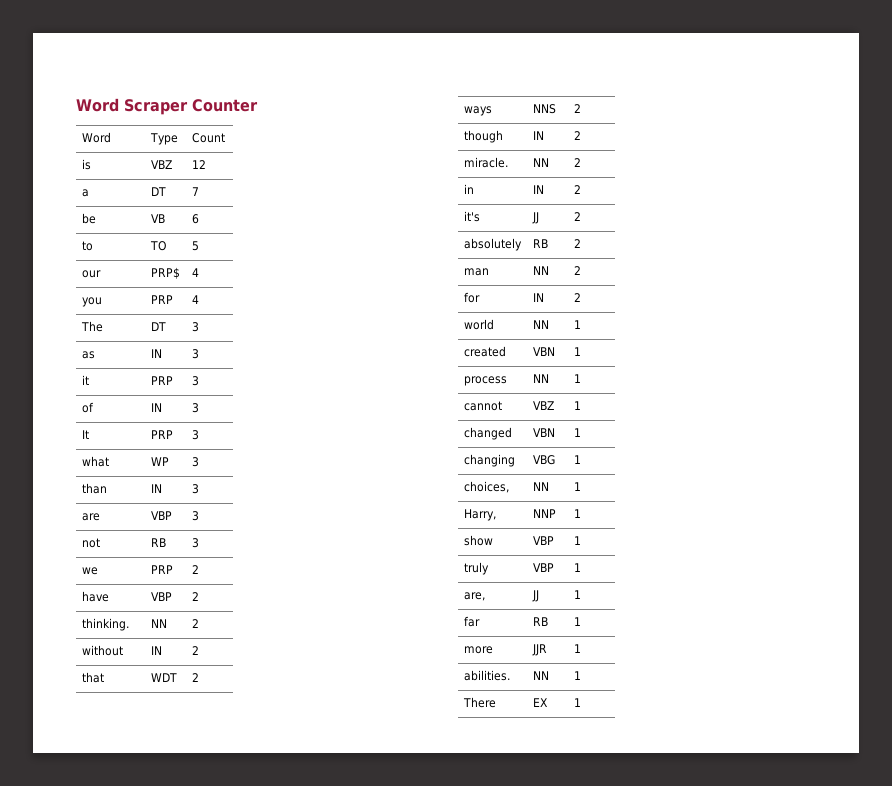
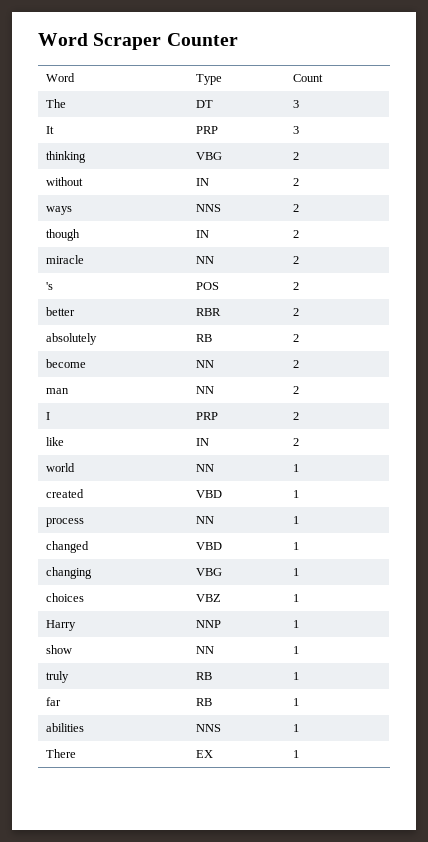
[81,159,91,170] [150,160,172,169] [191,160,206,169] [81,189,89,197] [150,187,166,196] [191,187,199,196] [81,213,96,224] [150,214,165,223] [191,214,199,224] [81,241,93,251] [149,241,167,251] [191,241,199,251] [81,270,101,278] [150,267,180,279] [191,268,199,277] [81,297,102,307] [150,295,173,304] [191,295,199,304] [80,321,103,332] [150,322,166,331] [191,322,199,332] [81,351,95,359] [150,349,162,358] [191,349,199,359] [81,375,89,385] [150,376,173,385] [191,376,199,386] [81,402,94,413] [150,403,162,412] [191,403,199,413] [81,430,89,439] [150,430,173,439] [191,430,199,440] [81,456,109,467] [150,457,169,466] [191,457,199,467] [81,483,107,494] [150,484,162,493] [191,484,199,494] [81,513,100,521] [150,511,172,520] [191,511,199,521] [81,538,100,548] [150,538,166,547] [191,538,199,548] [81,567,98,575] [150,565,173,574] [191,565,199,574] [81,591,109,602] [150,592,172,601] [191,592,199,601] [81,618,129,631] [150,619,167,628] is | VBZ | 12 // a | DT | 7 // be | VB | 6 // to | TO | 5 // our | PRP$ | 4 // you | PRP | 4 // The | DT | 3 // as | IN | 3 // it | PRP | 3 // of | IN | 3 // It | PRP | 3 // what | WP | 3 // than | IN | 3 // are | VBP | 3 // not | RB | 3 // we | PRP | 2 // have | VBP | 2 // thinking. | NN -> [46,99,67,108] [196,100,214,108] [293,100,300,108] [46,126,55,134] [196,126,219,134] [293,126,300,134] [46,151,87,163] [196,152,223,160] The | DT | 3 // It | PRP | 3 // thinking | VBG
[81,672,104,683] [150,673,177,682] [191,673,199,682] // that | WDT | 2 -> (300, 182) none
[463,157,508,168] [532,158,549,167] [573,158,581,167] [463,184,474,194] [532,185,544,194] [573,185,581,194] [463,211,480,222] [531,212,539,224] miracle. | NN | 2 // in | IN | 2 // it's | JJ -> [46,255,85,264] [196,256,215,264] [293,256,300,264] [46,282,54,290] [196,282,220,290] [293,282,300,290] [46,307,76,316] [196,308,222,316] miracle | NN | 2 // 's | POS | 2 // better | RBR
(581, 243) none -> [46,359,87,368] [196,360,215,368] [293,360,300,368] // become | NN | 2
[463,292,480,303] for -> [46,412,51,420] [196,412,219,420] [293,412,300,420] [46,437,65,446] I | PRP | 2 // like
[532,347,555,356] VBN -> [196,490,223,498] VBD
[463,401,502,411] [532,401,554,410] [573,401,581,410] // cannot | VBZ | 1 -> (300, 520) none
[532,428,555,437] VBN -> [196,542,223,550] VBD
[463,481,509,493] [532,482,549,491] [573,482,581,491] [463,509,496,521] choices, | NN | 1 // Harry, -> [46,593,85,602] [196,594,222,602] [293,594,300,602] [46,620,77,631] choices | VBZ | 1 // Harry
[532,536,554,545] VBP -> [196,646,215,654] NN
[532,563,554,572] [573,563,581,572] [463,592,485,601] [531,590,539,602] VBP | 1 // are, | JJ -> [196,672,213,680] RB
[463,646,493,654] [531,644,547,656] [573,644,581,653] [463,670,510,681] [532,671,549,680] more | JJR | 1 // abilities. | NN -> [46,723,85,732] [196,724,222,732] abilities | NNS

